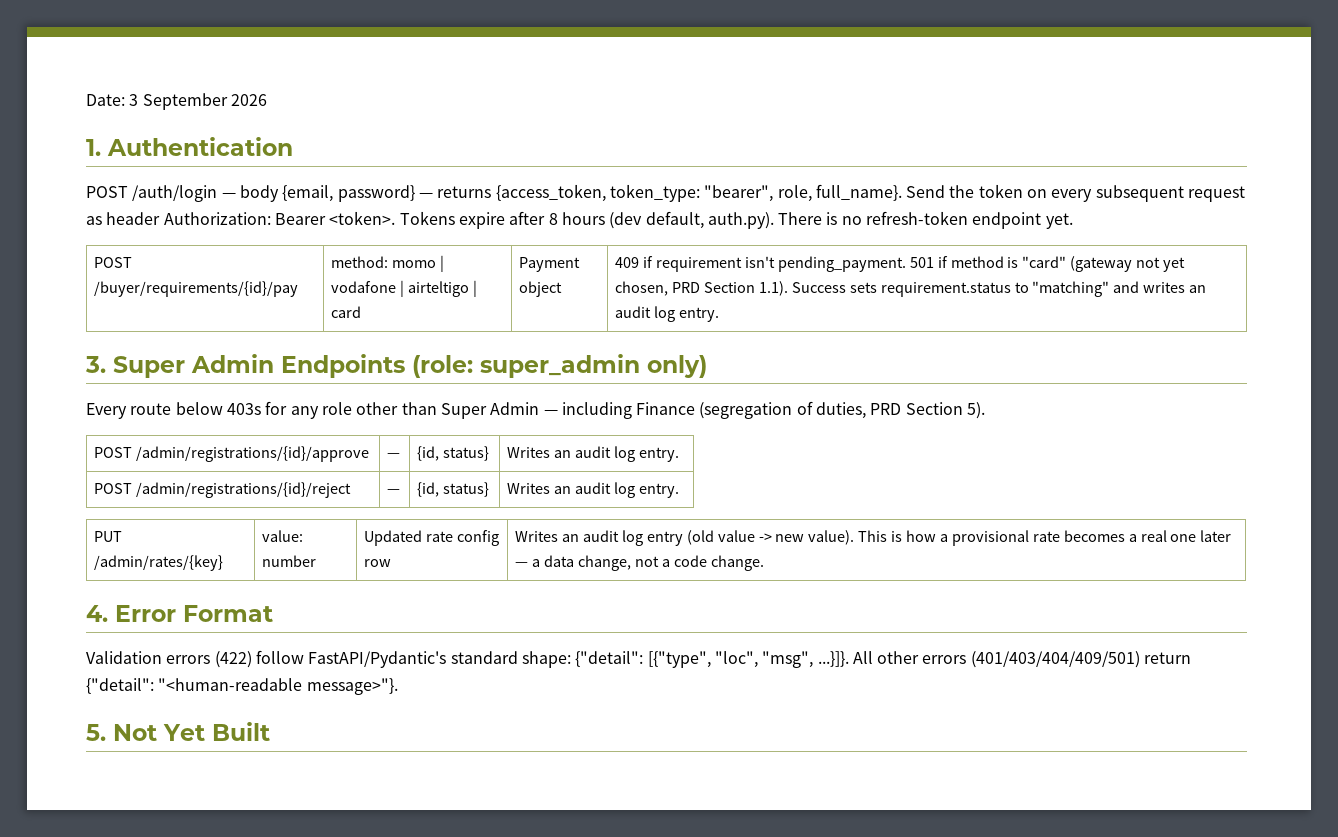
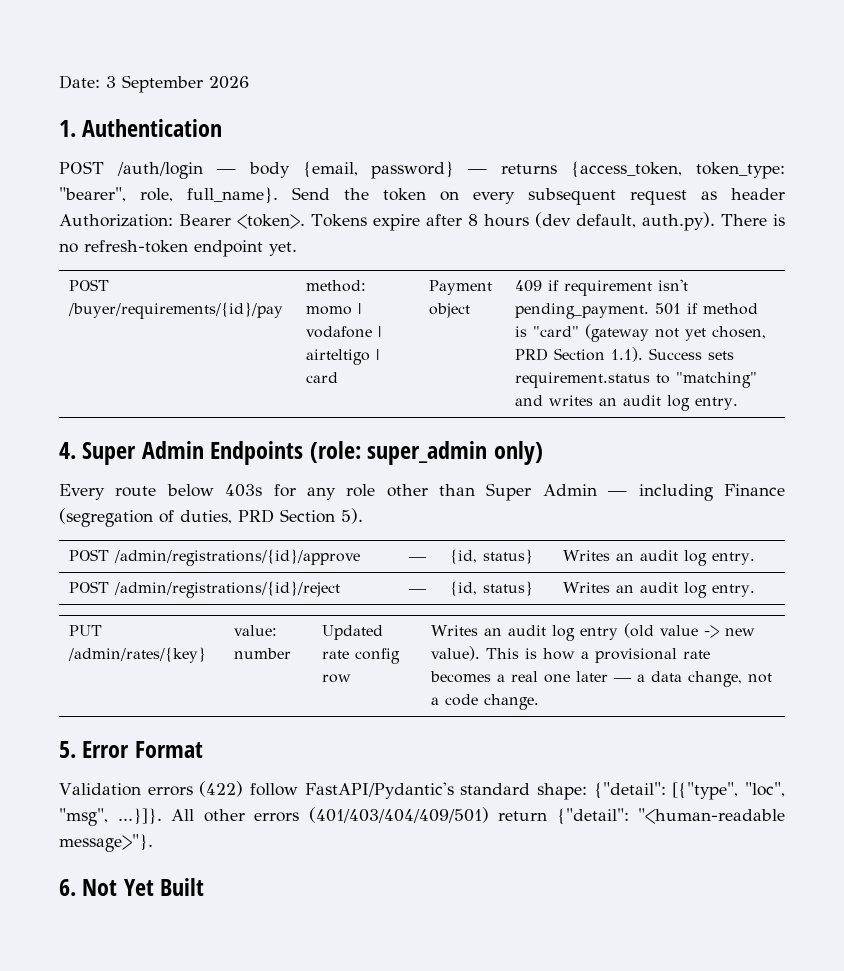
[85,356,106,373] 3. -> [59,442,76,459] 4.
[86,605,108,622] 4. -> [59,741,76,758] 5.
[86,724,106,741] 5. -> [59,879,76,896] 6.

